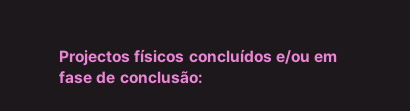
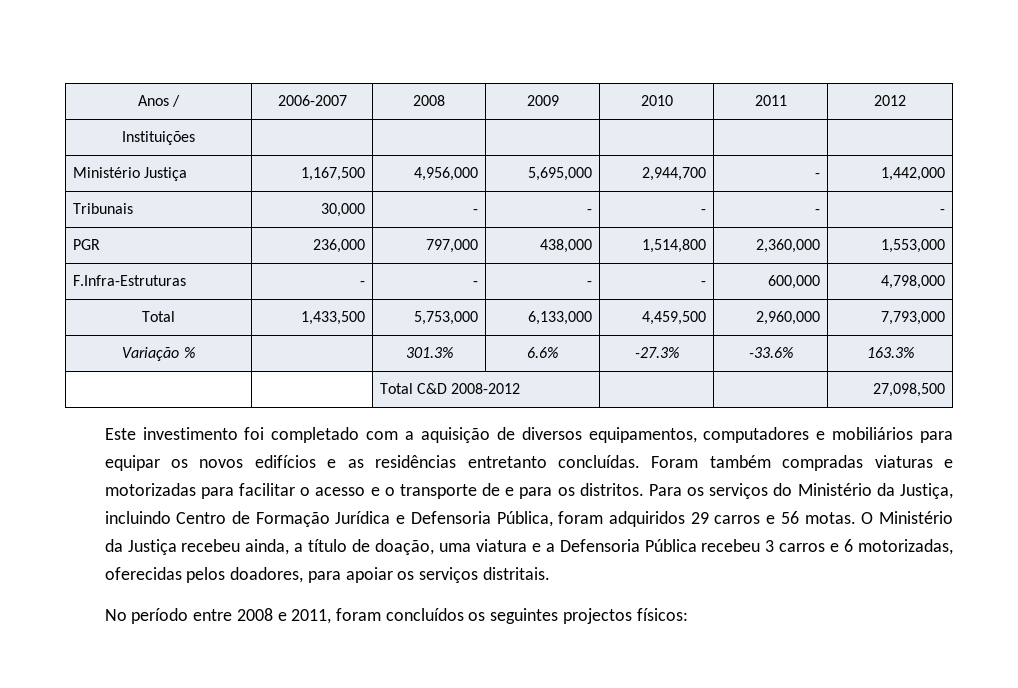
[59,49,338,66] [59,71,203,84] Projectos físicos concluídos e/ou em fase de conclusão: -> [137,95,181,107] [277,95,347,106] [413,95,445,106] [526,95,559,106] [640,95,673,106] [754,95,787,106] [874,95,906,106] [122,131,195,145] [72,167,188,181] [301,167,366,181] [414,167,479,181] [528,167,593,181] [642,167,707,181] [815,173,821,178] [881,167,946,181] [72,203,133,214] [321,203,366,217] [473,209,479,214] [587,209,593,214] [701,209,707,214] [815,209,821,214] [940,209,946,214] [72,239,100,250] [313,239,366,253] [426,239,479,253] [540,239,593,253] [642,239,707,253] [756,239,821,253] [881,239,946,253] [72,275,186,286] [360,281,366,286] [473,281,479,286] [587,281,593,286] [701,281,707,286] [768,275,821,289] [881,275,946,289] [142,311,175,322] [301,311,366,325] [414,311,479,325] [528,311,593,325] [642,311,707,325] [756,311,821,325] [881,311,946,325] [122,347,196,361] [405,347,454,358] [527,347,559,358] [634,347,680,358] [748,347,794,358] [866,347,915,358] [379,383,521,394] [873,383,946,397] [104,427,953,443] [104,455,953,471] [104,483,953,499] [104,511,953,527] [104,539,954,555] [104,567,550,583] [104,608,688,624] Anos / | 2006-2007 | 2008 | 2009 | 2010 | 2011 | 2012 // Instituições | | | | | | // Ministério Justiça | 1,167,500 | 4,956,000 | 5,695,000 | 2,944,700 | - | 1,442,000 // Tribunais | 30,000 | - | - | - | - | - // PGR | 236,000 | 797,000 | 438,000 | 1,514,800 | 2,360,000 | 1,553,000 // F.Infra-Estruturas | - | - | - | - | 600,000 | 4,798,000 // Total | 1,433,500 | 5,753,000 | 6,133,000 | 4,459,500 | 2,960,000 | 7,793,000 // Variação % | | 301.3% | 6.6% | -27.3% | -33.6% | 163.3% // | | Total C&D 2008-2012 | | | 27,098,500 // Este investimento foi completado com a aquisição de diversos equipamentos, computadores e mobiliários para equipar os novos edifícios e as residências entretanto concluídas. Foram também compradas viaturas e motorizadas para facilitar o acesso e o transporte de e para os distritos. Para os serviços do Ministério da Justiça, incluindo Centro de Formação Jurídica e Defensoria Pública, foram adquiridos 29 carros e 56 motas. O Ministério da Justiça recebeu ainda, a título de doação, uma viatura e a Defensoria Pública recebeu 3 carros e 6 motorizadas, oferecidas pelos doadores, para apoiar os serviços distritais. // No período entre 2008 e 2011, foram concluídos os seguintes projectos físicos:

